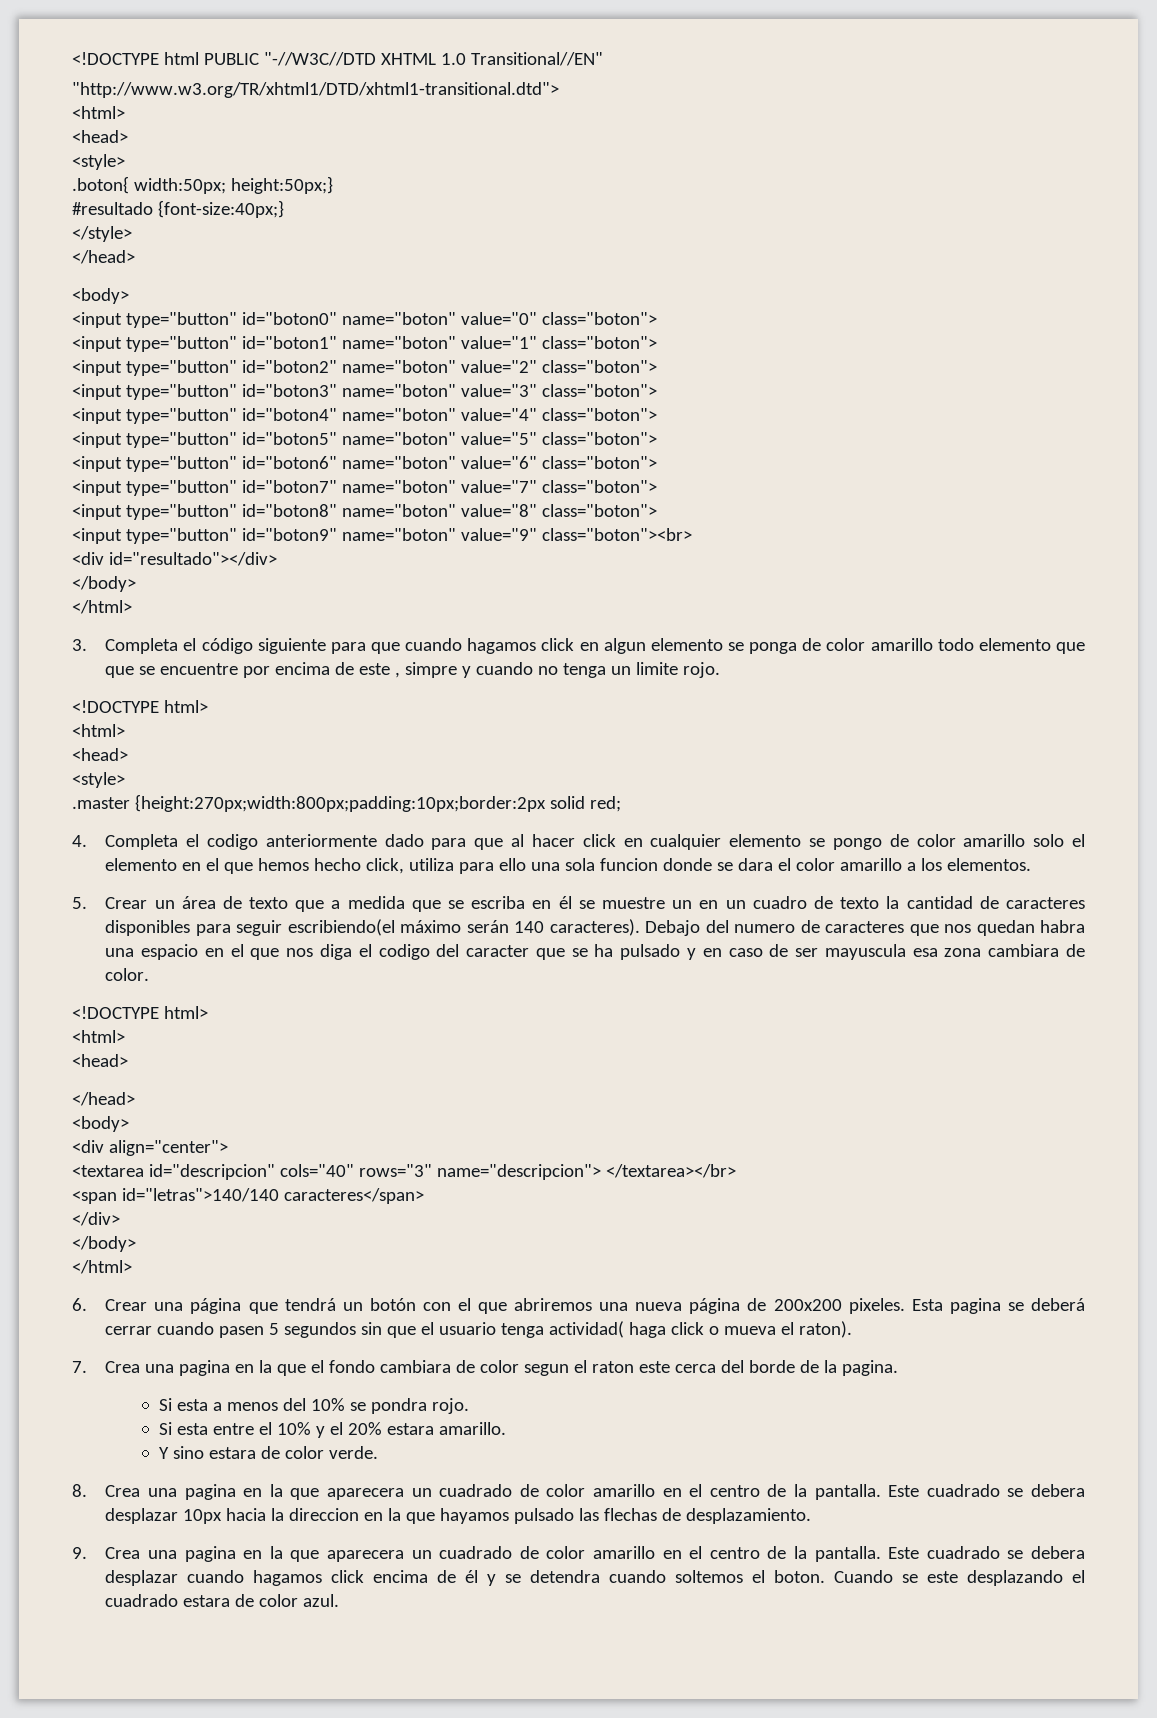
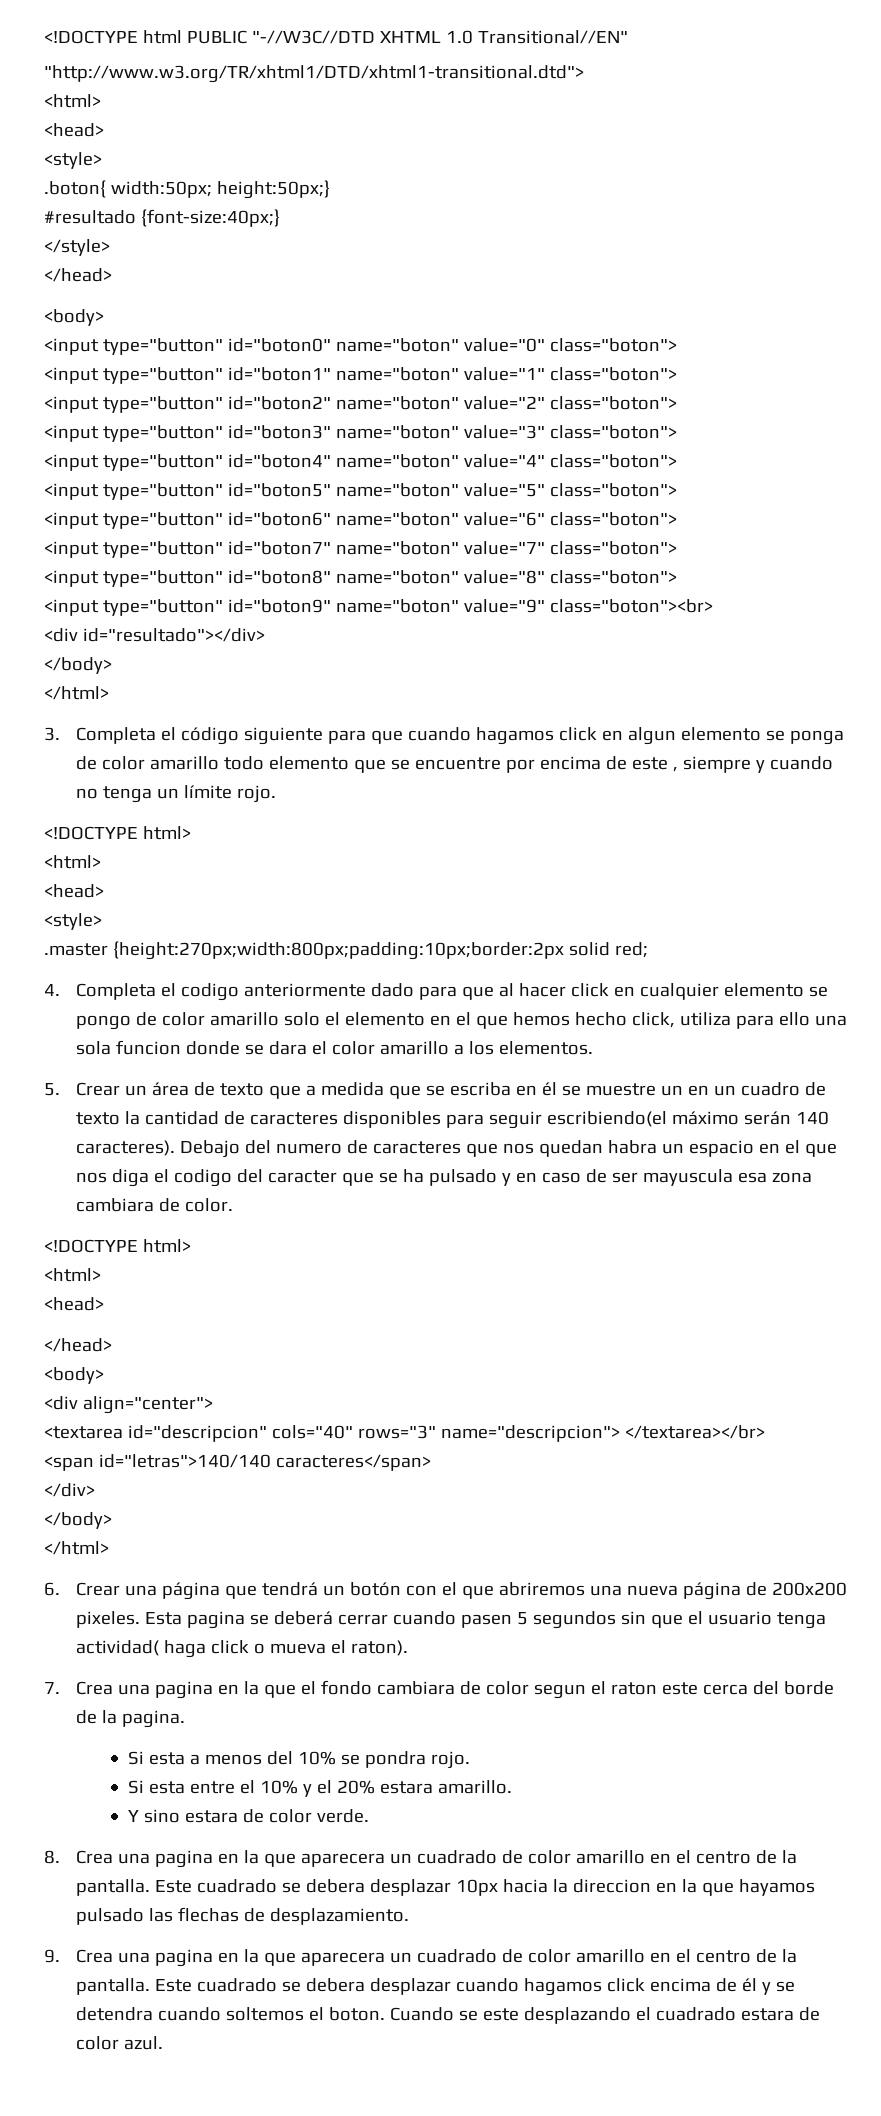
[105,666,135,678] que -> (386, 766) none
[405,662,458,678] simpre -> [682,756,751,773] siempre
[636,662,679,675] limite -> [183,785,232,799] límite
[105,948,135,957] una -> [661,1143,684,1154] un

